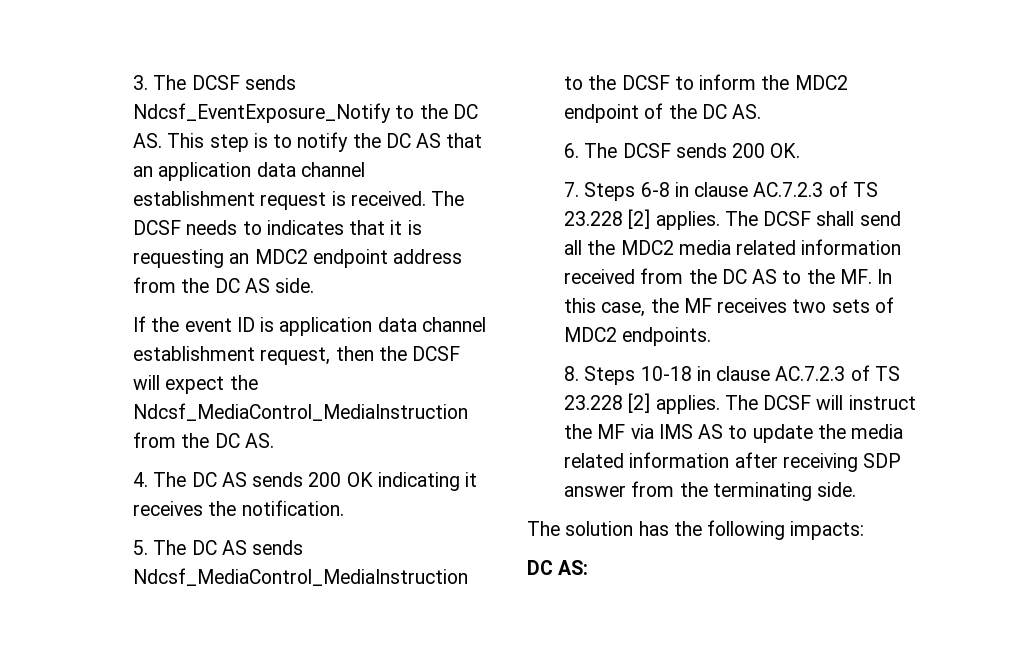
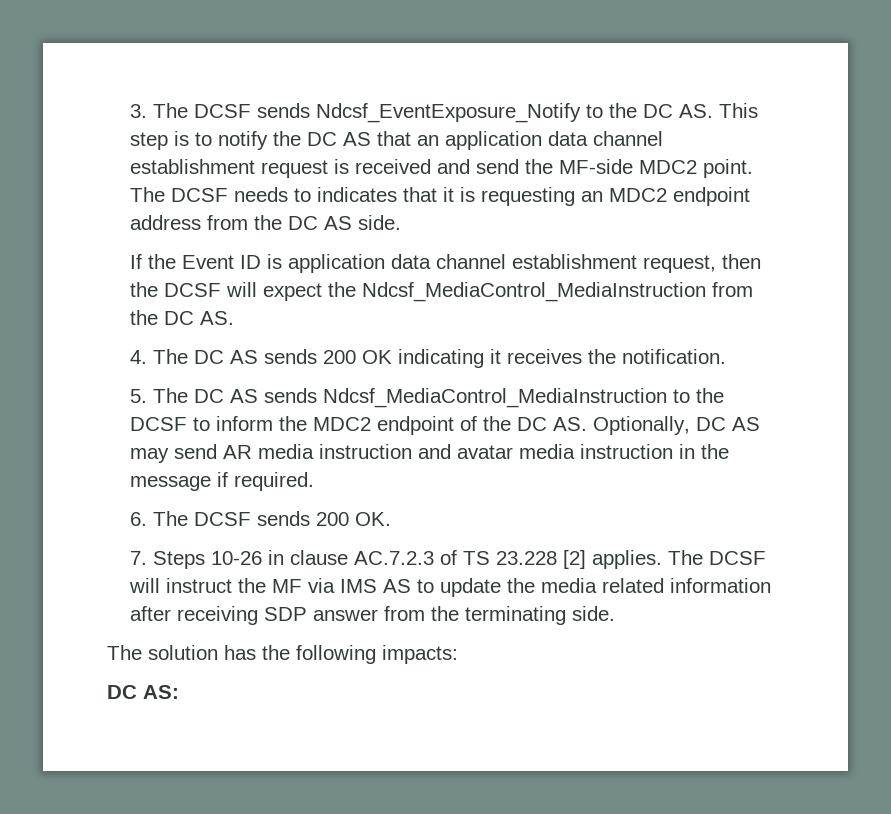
[350,191,426,206] received. -> [354,159,753,178] received and send the MF-side MDC2 point.
[184,318,232,332] event -> [181,255,234,269] Event
(762, 111) none -> [592,416,760,435] [129,444,729,463] [129,472,314,491] Optionally, DC AS may send AR media instruction and avatar media instruction in the message if required.
[640,181,878,197] [564,209,901,230] [564,239,902,255] [564,268,893,284] [564,297,894,317] [564,327,712,346] [564,366,692,385] 6-8 in clause AC.7.2.3 of TS 23.228 [2] applies. The DCSF shall send all the MDC2 media related information received from the DC AS to the MF. In this case, the MF receives two sets of MDC2 endpoints. // 8. Steps 10-18 -> [210,551,262,565] 10-26

